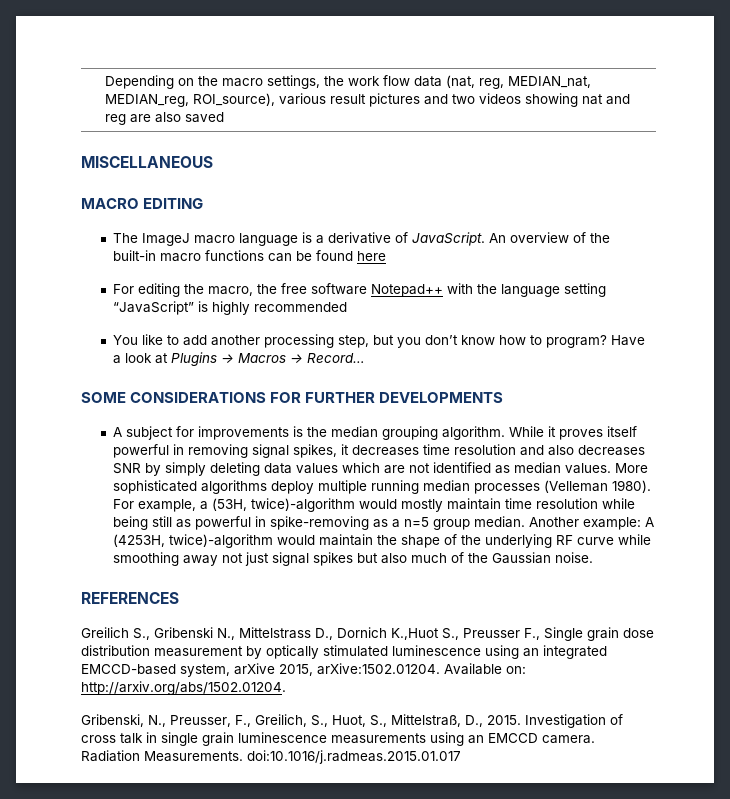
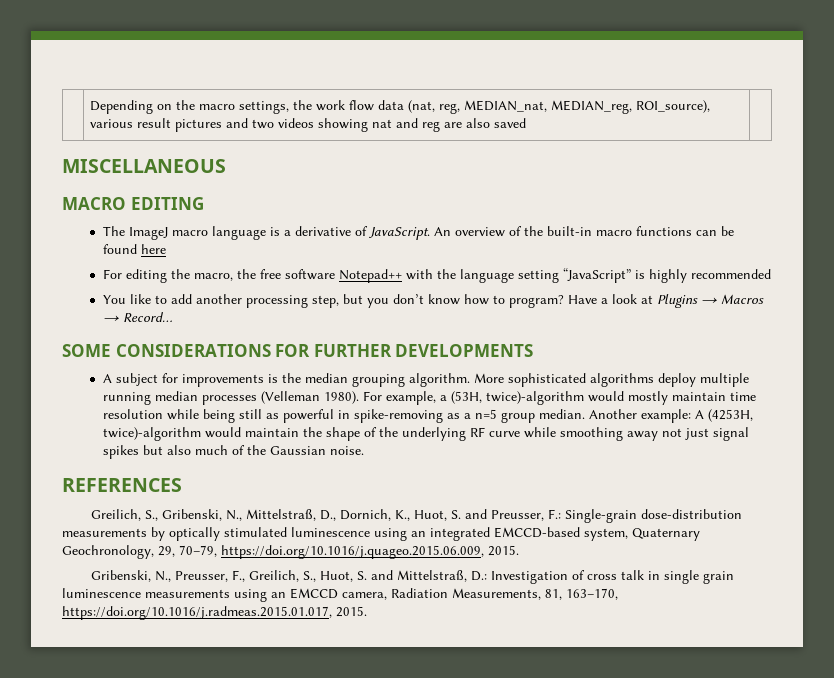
[509,426,638,440] [113,444,646,458] [113,462,612,476] While it proves itself powerful in removing signal spikes, it decreases time resolution and also decreases SNR by simply deleting data values which are not identified as median values. -> (471, 380) none
[81,627,654,641] [81,645,243,657] Greilich S., Gribenski N., Mittelstrass D., Dornich K.,Huot S., Preusser F., Single grain dose distribution measurement -> [90,509,742,523] [62,528,147,537] Greilich, S., Gribenski, N., Mittelstraß, D., Dornich, K., Huot, S. and Preusser, F.: Single-grain dose-distribution measurements
[234,663,526,676] [81,681,286,695] arXive 2015, arXive:1502.01204. Available on: http://arxiv.org/abs/1502.01204. -> [632,528,700,541] [62,545,519,559] Quaternary Geochronology, 29, 70–79, https://doi.org/10.1016/j.quageo.2015.06.009, 2015.
[370,714,521,727] S., Mittelstraß, D., 2015. -> [356,570,487,582] S. and Mittelstraß, D.:
[542,735,595,744] [81,750,461,764] camera. Radiation Measurements. doi:10.1016/j.radmeas.2015.01.017 -> [342,588,618,600] [62,606,367,620] camera, Radiation Measurements, 81, 163–170, https://doi.org/10.1016/j.radmeas.2015.01.017, 2015.

